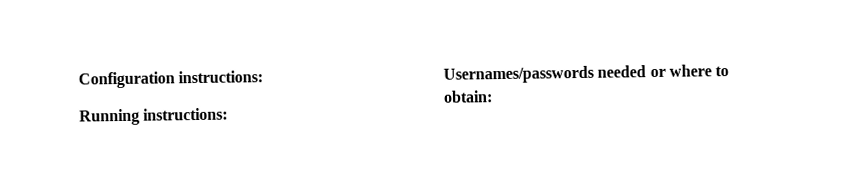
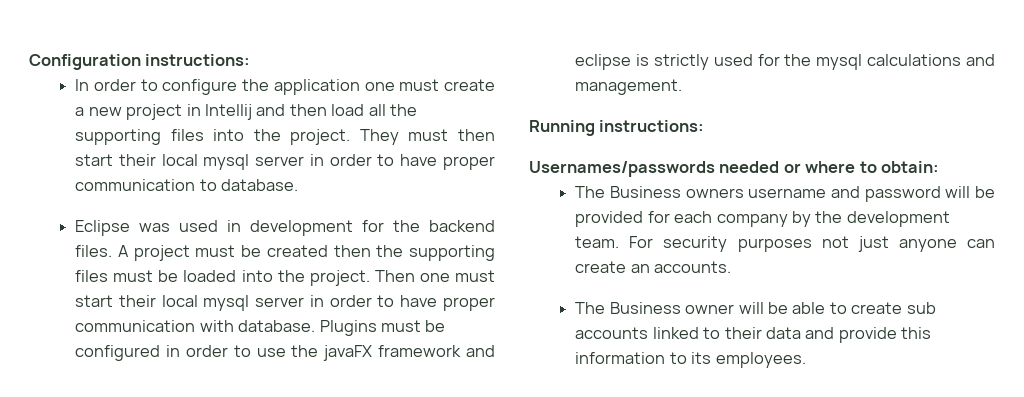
(264, 77) none -> [75,79,496,95] [75,104,418,120] [75,129,495,145] [75,154,495,170] [75,179,299,191] [75,220,496,236] [75,245,496,261] [75,270,496,286] [75,295,495,311] [75,320,446,336] [75,345,495,361] [575,54,995,70] [575,79,683,95] // In order to configure the application one must create a new project in Intellij and then load all the supporting files into the project. They must then start their local mysql server in order to have proper communication to database. // Eclipse was used in development for the backend files. A project must be created then the supporting files must be loaded into the project. Then one must start their local mysql server in order to have proper communication with database. Plugins must be configured in order to use the javaFX framework and eclipse is strictly used for the mysql calculations and management.
(493, 96) none -> [575,186,995,202] [575,211,950,227] [575,236,995,252] [575,261,732,273] [575,302,936,314] [575,327,932,343] [575,352,806,368] // The Business owners username and password will be provided for each company by the development team. For security purposes not just anyone can create an accounts. // The Business owner will be able to create sub accounts linked to their data and provide this information to its employees.

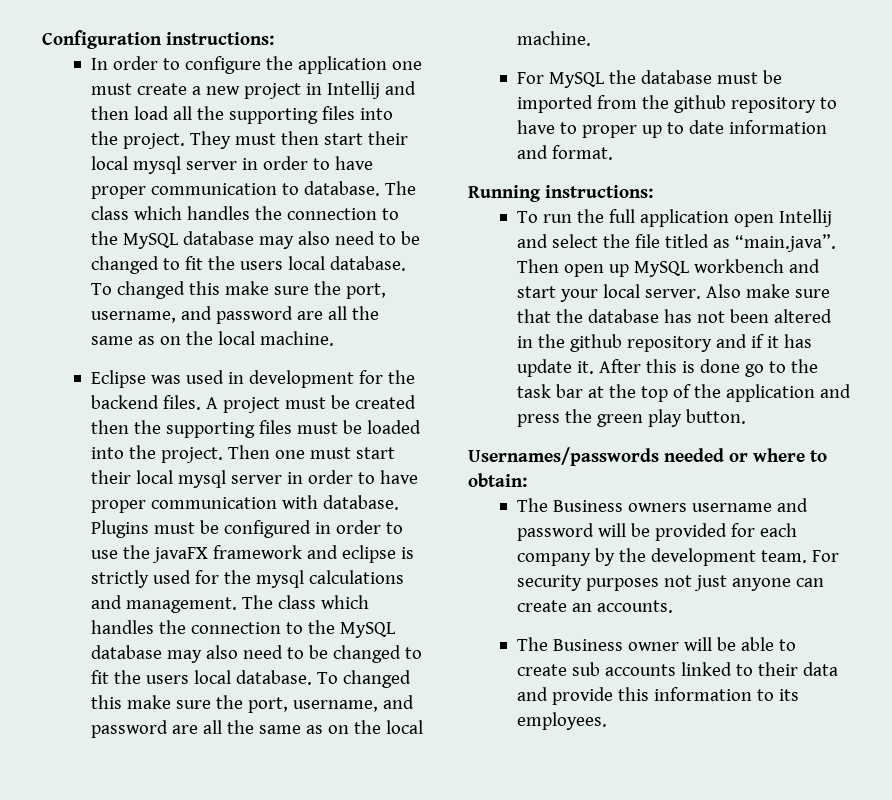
(299, 185) none -> [384,181,416,195] [90,206,399,220] [90,231,420,249] [90,256,406,274] [90,281,386,299] [90,306,379,324] [90,331,334,346] The class which handles the connection to the MySQL database may also need to be changed to fit the users local database. To changed this make sure the port, username, and password are all the same as on the local machine.
[529,120,705,136] // Running instructions: -> [241,595,369,609] [90,620,395,638] [90,645,422,663] [90,670,411,688] [90,695,414,713] [90,720,423,738] [516,31,591,46] [516,70,782,88] [516,95,837,113] [516,120,827,138] [516,145,613,160] [468,185,653,202] [516,209,832,227] [516,234,836,252] [516,259,820,277] [516,284,830,302] [516,309,832,323] [516,334,812,352] [516,359,818,377] [516,384,851,402] [516,409,746,427] The class which handles the connection to the MySQL database may also need to be changed to fit the users local database. To changed this make sure the port, username, and password are all the same as on the local machine. // For MySQL the database must be imported from the github repository to have to proper up to date information and format. // Running instructions: // To run the full application open Intellij and select the file titled as “main.java”. Then open up MySQL workbench and start your local server. Also make sure that the database has not been altered in the github repository and if it has update it. After this is done go to the task bar at the top of the application and press the green play button.

